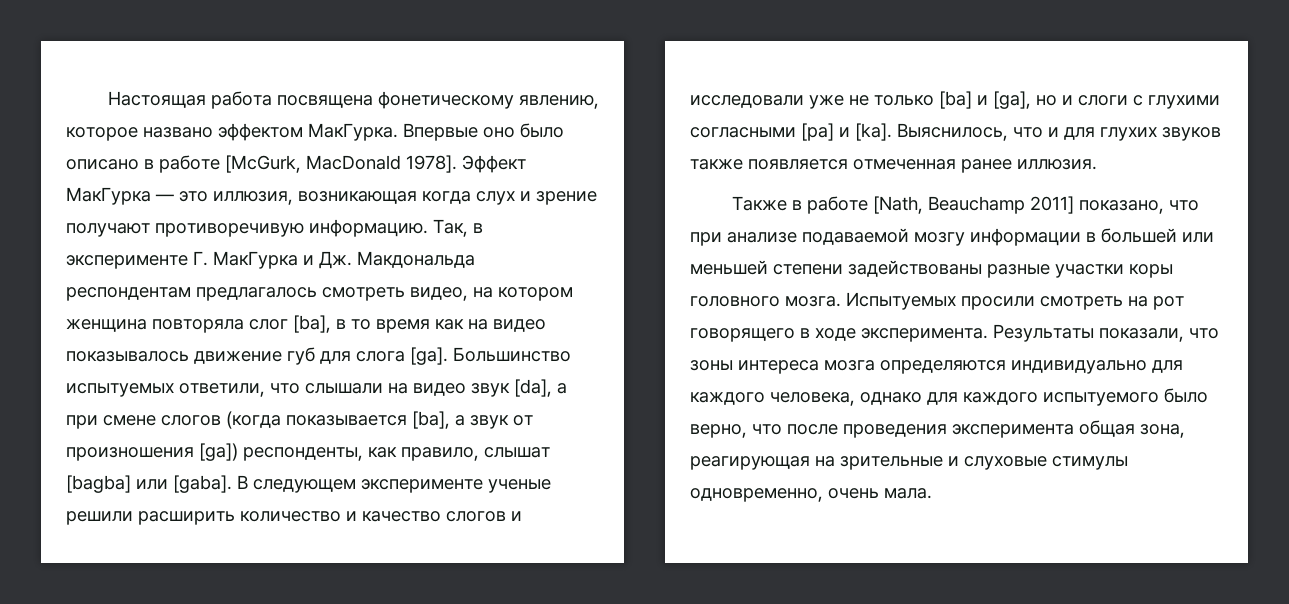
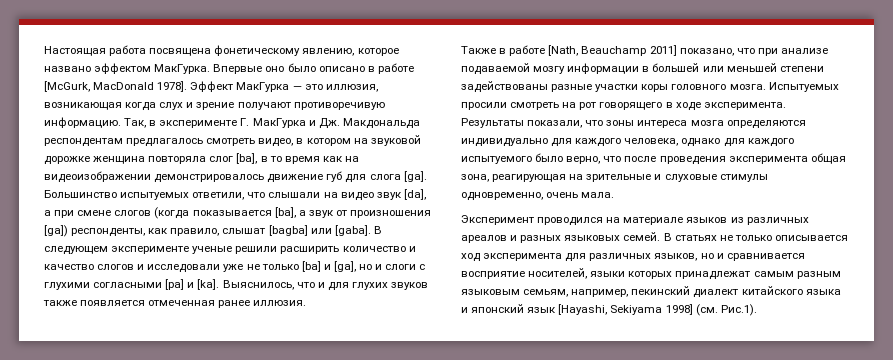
[473,287,573,301] на котором -> [296,135,421,146] [44,156,90,165] в котором на звуковой дорожке
[493,319,546,332] [66,351,189,362] видео показывалось -> [44,171,265,183] видеоизображении демонстрировалось
(932, 493) none -> [461,215,809,226] [461,232,848,243] [461,253,805,262] [461,268,841,280] [461,286,841,298] [461,304,757,316] // Эксперимент проводился на материале языков из различных ареалов и разных языковых семей. В статьях не только описывается ход эксперимента для различных языков, но и сравнивается восприятие носителей, языки которых принадлежат самым разным языковым семьям, например, пекинский диалект китайского языка и японский язык [Hayashi, Sekiyama 1998] (см. Рис.1).

